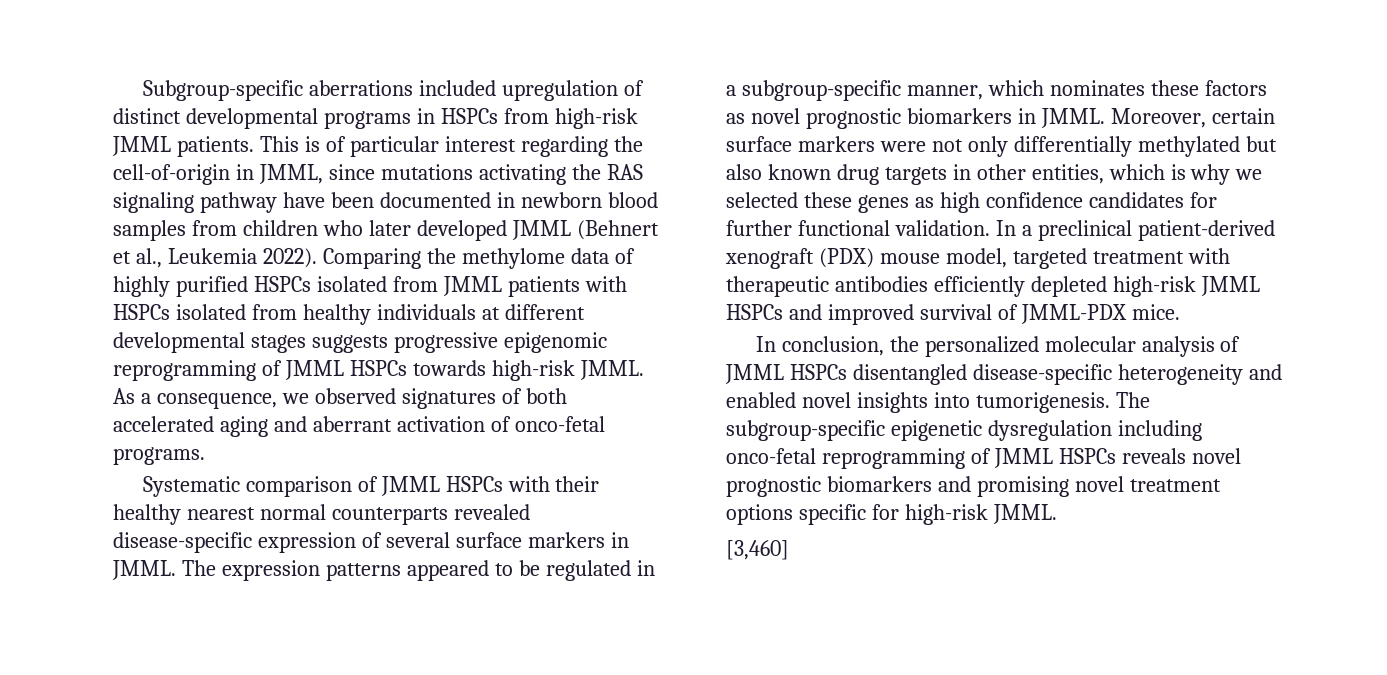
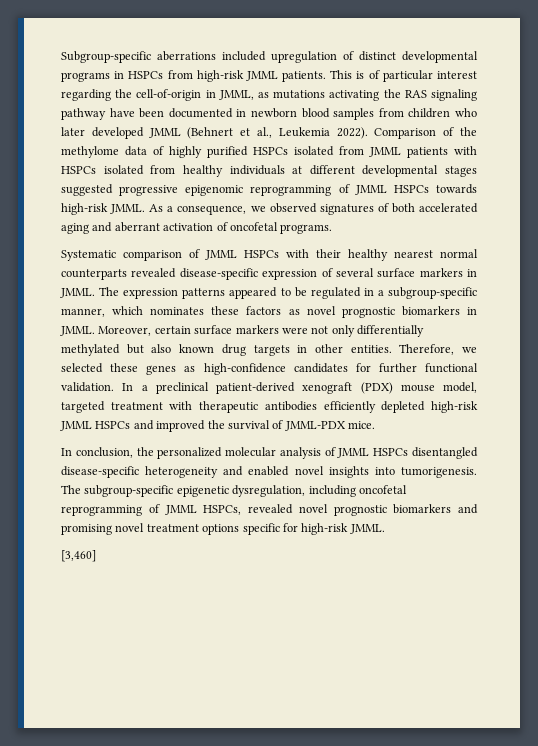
[328,164,375,180] since -> [258,92,269,98] as
[322,248,421,269] Comparing -> [374,127,455,139] Comparison of
[311,335,388,353] suggests -> [61,184,113,196] suggested
[514,416,605,432] onco-fetal -> [229,222,278,231] oncofetal
[1031,164,1231,185] entities, which is why -> [350,344,455,355] entities. Therefore,
[939,192,1083,213] high confidence -> [203,363,286,375] high-confidence
(914, 314) none -> [207,420,225,429] the
[987,420,1202,441] [726,448,1186,469] dysregulation including onco-fetal reprogramming of JMML HSPCs reveals -> [232,485,407,497] [61,504,293,516] dysregulation, including oncofetal reprogramming of JMML HSPCs, revealed

